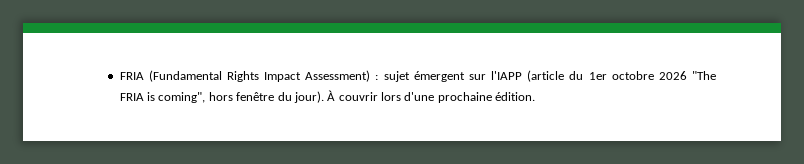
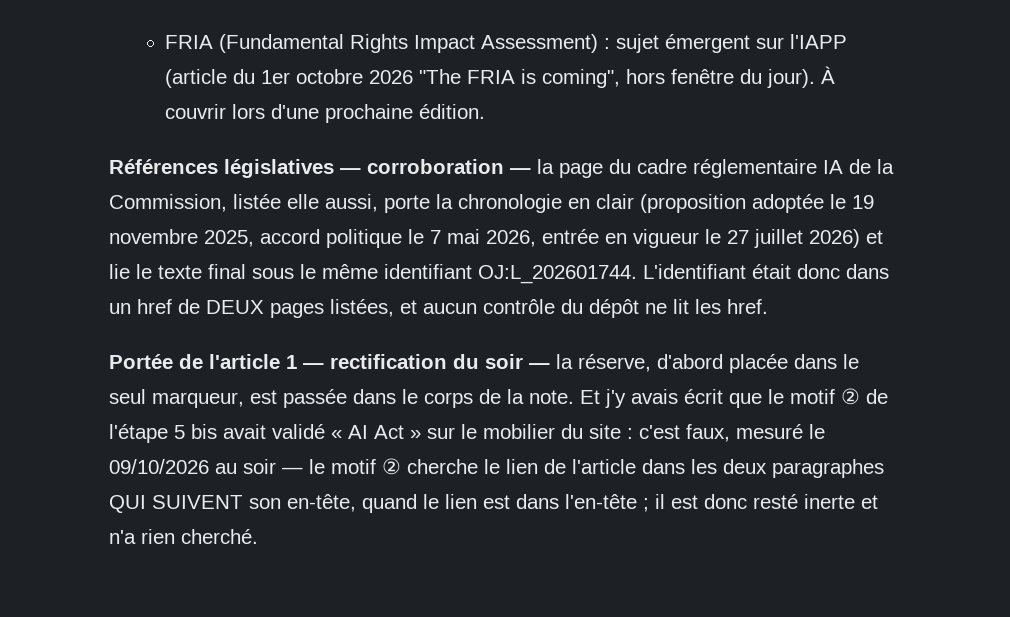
(536, 96) none -> [109,159,894,178] [109,194,874,213] [109,229,883,248] [109,264,889,284] [109,299,768,318] [109,354,859,373] [109,388,888,408] [109,424,825,443] [109,458,884,478] [109,494,878,513] [109,529,258,544] // Références législatives — corroboration — la page du cadre réglementaire IA de la Commission, listée elle aussi, porte la chronologie en clair (proposition adoptée le 19 novembre 2025, accord politique le 7 mai 2026, entrée en vigueur le 27 juillet 2026) et lie le texte final sous le même identifiant OJ:L_202601744. L'identifiant était donc dans un href de DEUX pages listées, et aucun contrôle du dépôt ne lit les href. // Portée de l'article 1 — rectification du soir — la réserve, d'abord placée dans le seul marqueur, est passée dans le corps de la note. Et j'y avais écrit que le motif ② de l'étape 5 bis avait validé « AI Act » sur le mobilier du site : c'est faux, mesuré le 09/10/2026 au soir — le motif ② cherche le lien de l'article dans les deux paragraphes QUI SUIVENT son en-tête, quand le lien est dans l'en-tête ; il est donc resté inerte et n'a rien cherché.

